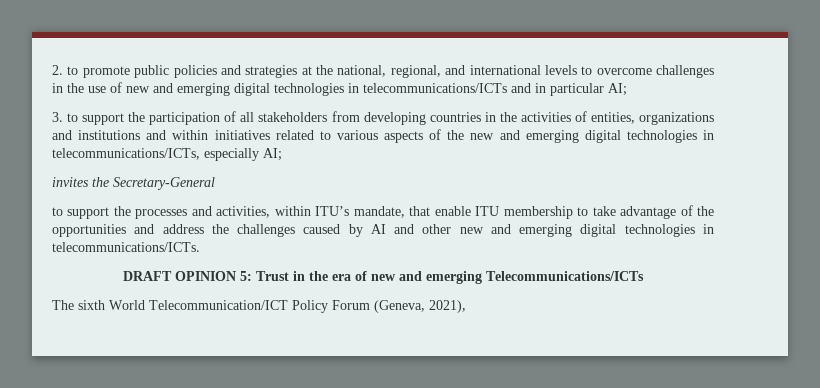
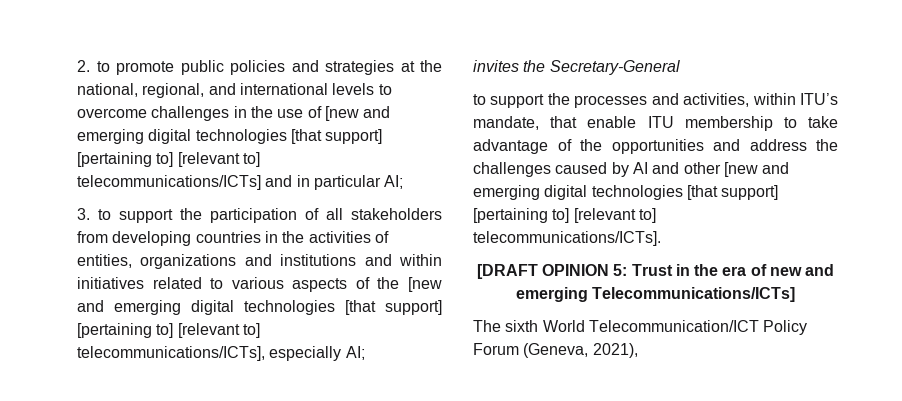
[126,83,507,96] new and emerging digital technologies in telecommunications/ICTs -> [324,106,391,121] [77,129,383,144] [77,152,260,167] [77,175,261,190] [new and emerging digital technologies [that support] [pertaining to] [relevant to] telecommunications/ICTs]
[470,130,714,143] [52,148,200,160] new and emerging digital technologies in telecommunications/ICTs, -> [407,277,442,292] [77,300,442,315] [77,323,260,338] [77,346,265,361] [new and emerging digital technologies [that support] [pertaining to] [relevant to] telecommunications/ICTs],
[459,224,714,237] [52,242,200,252] [123,271,172,281] new and emerging digital technologies in telecommunications/ICTs. // DRAFT -> [723,162,790,177] [473,185,779,200] [473,208,656,223] [473,231,661,246] [476,264,538,279] [new and emerging digital technologies [that support] [pertaining to] [relevant to] telecommunications/ICTs]. // [DRAFT
[486,271,644,281] Telecommunications/ICTs -> [592,287,796,302] Telecommunications/ICTs]

